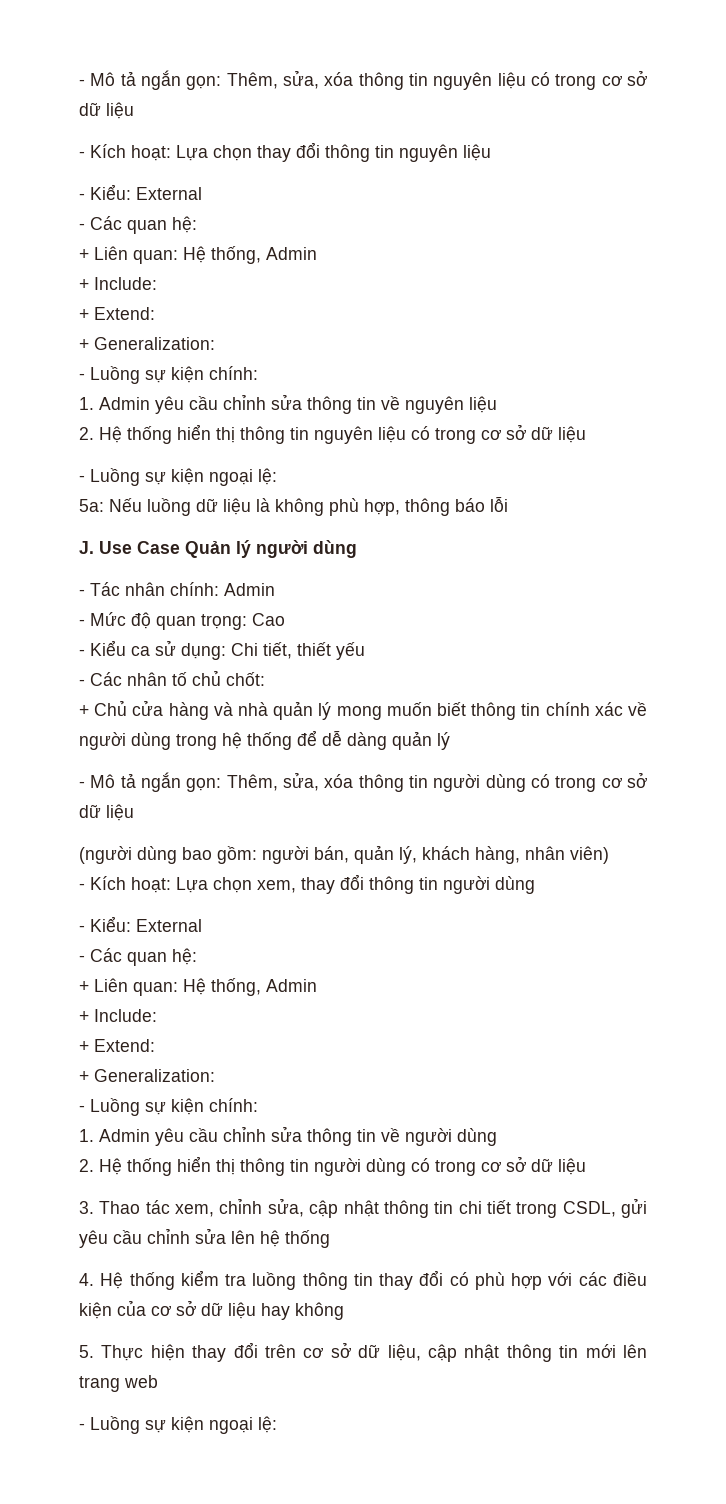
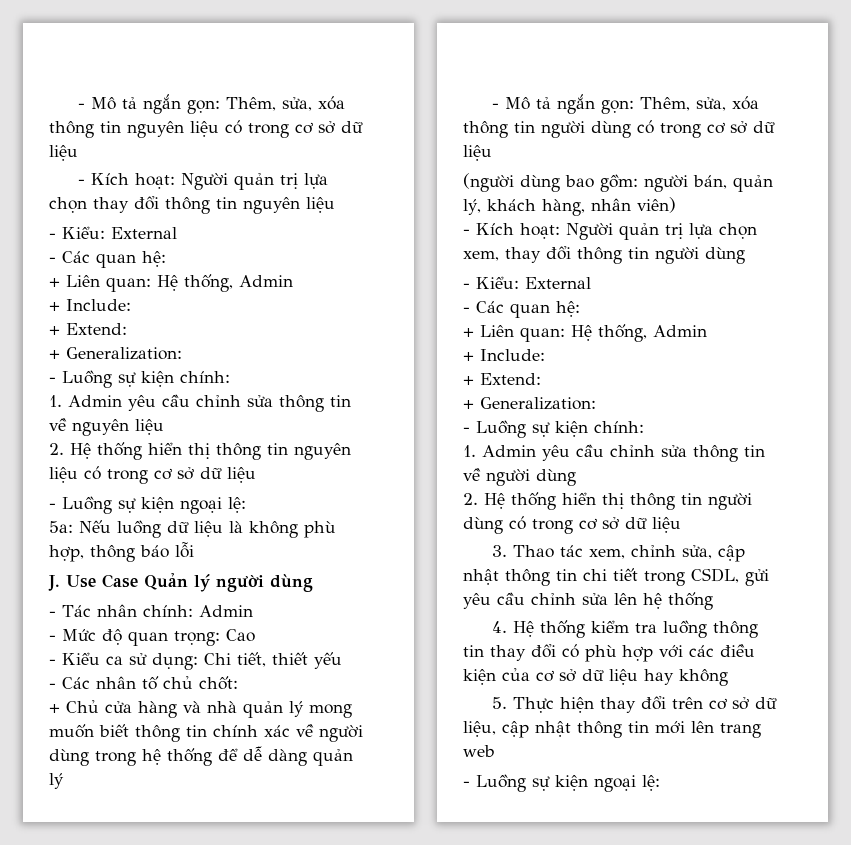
[176,145,208,161] Lựa -> [181,173,329,190] Người quản trị lựa
[176,877,208,893] Lựa -> [566,223,713,240] Người quản trị lựa

